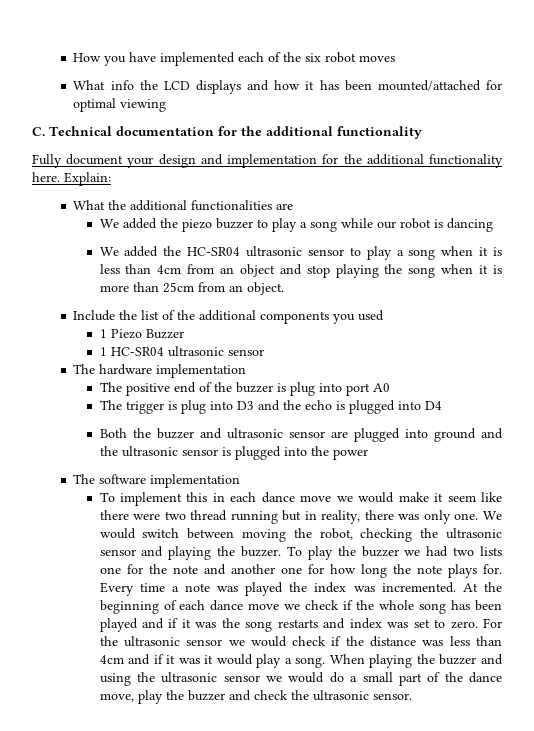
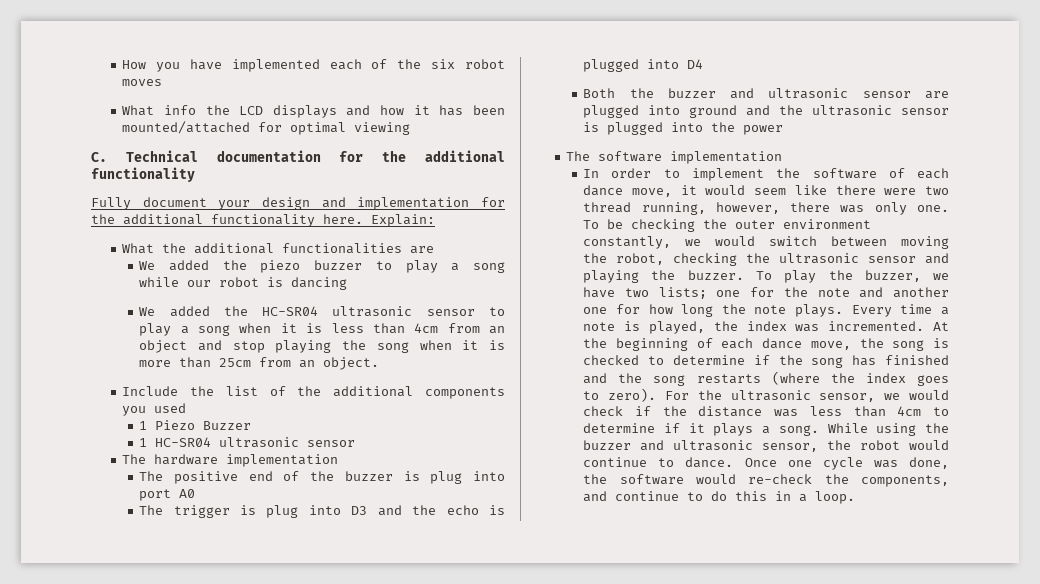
[99,492,444,506] To implement this in each dance move we would make it -> [583,168,949,181] [583,185,746,197] In order to implement the software of each dance move, it would
[230,510,502,524] running but in reality, there was only one. We -> [641,202,949,215] [583,219,872,232] [583,236,702,249] running, however, there was only one. To be checking the outer environment constantly, we
[361,546,503,557] buzzer we had two lists -> [864,270,949,282] [583,287,707,299] buzzer, we have two lists;
[447,564,502,578] plays for. -> [795,304,844,317] plays.
[217,582,284,596] was played -> [624,321,705,334] is played,
[248,600,415,610] move we check if the whole -> [810,338,950,351] [583,355,803,365] move, the song is checked to determine if the
[475,600,502,611] [99,618,478,632] been played and if it was the song restarts and index was set to zero. -> [885,355,949,365] [583,371,949,386] [583,388,657,402] finished and the song restarts (where the index goes to zero).
[186,639,223,646] sensor -> [819,393,876,402] sensor,
[128,654,504,668] [99,672,503,686] [99,690,412,704] and if it was it would play a song. When playing the buzzer and using the ultrasonic sensor we would do a small part of the dance move, play the buzzer and check the ultrasonic sensor. -> [933,407,950,416] [583,423,950,436] [583,440,949,452] [583,457,949,470] [583,474,949,487] [583,491,856,504] to determine if it plays a song. While using the buzzer and ultrasonic sensor, the robot would continue to dance. Once one cycle was done, the software would re-check the components, and continue to do this in a loop.

